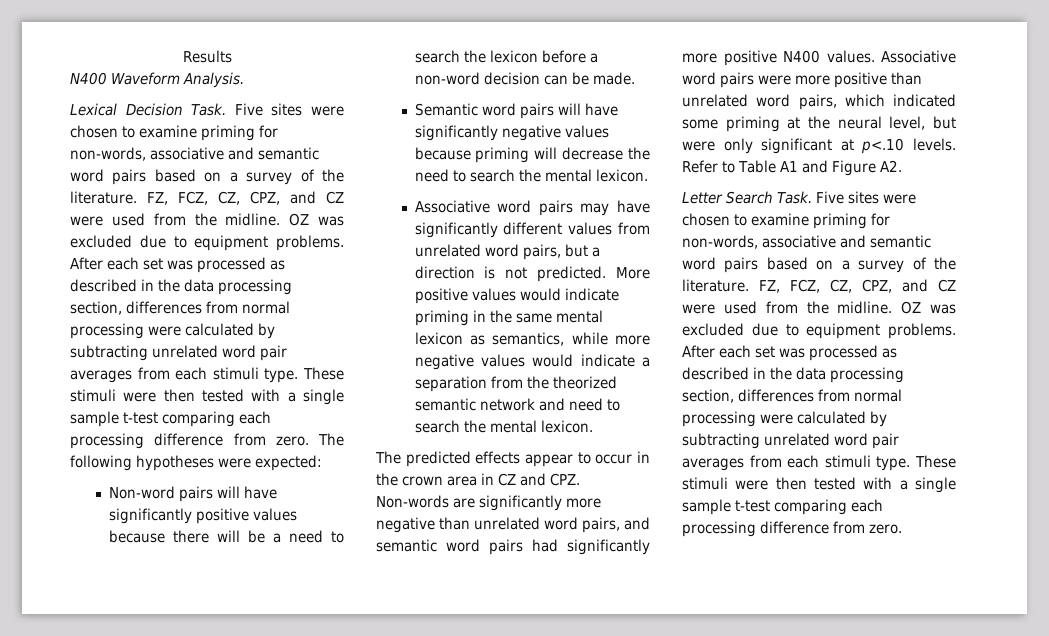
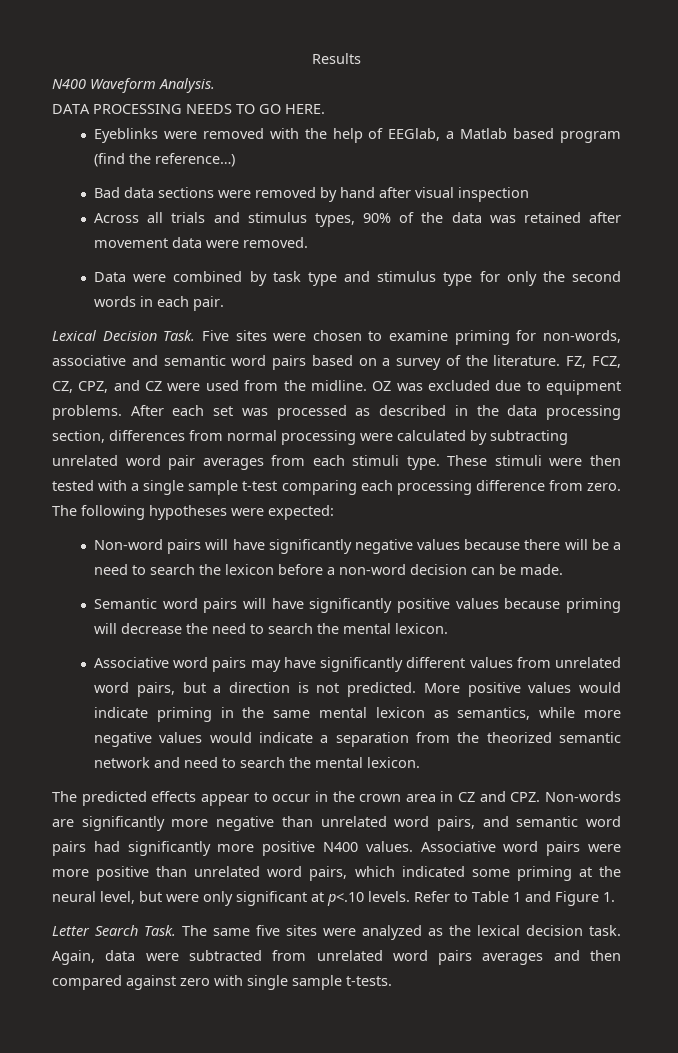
(244, 80) none -> [52,104,325,114] [94,128,621,143] [94,153,236,167] [94,187,530,202] [94,212,622,227] [94,237,309,248] [94,271,621,286] [94,296,225,311] // DATA PROCESSING NEEDS TO GO HERE. // Eyeblinks were removed with the help of EEGlab, a Matlab based program (find the reference…) // Bad data sections were removed by hand after visual inspection // Across all trials and stimulus types, 90% of the data was retained after movement data were removed. // Data were combined by task type and stimulus type for only the second words in each pair.
[195,508,249,524] positive -> [354,539,413,554] negative
[501,125,561,141] negative -> [397,598,451,613] positive
[779,161,798,172] A1 -> [513,892,521,902] 1
[879,160,902,172] A2. -> [603,892,615,902] 1.
[815,191,916,204] [682,213,890,229] [682,235,931,249] [682,257,956,273] [682,279,956,293] [682,301,956,314] [682,323,956,339] [682,345,897,361] [682,367,904,383] [682,389,902,403] [682,411,887,427] [682,433,899,449] [682,455,956,471] [682,477,956,493] [682,499,883,515] [682,521,902,537] Five sites were chosen to examine priming for non-words, associative and semantic word pairs based on a survey of the literature. FZ, FCZ, CZ, CPZ, and CZ were used from the midline. OZ was excluded due to equipment problems. After each set was processed as described in the data processing section, differences from normal processing were calculated by subtracting unrelated word pair averages from each stimuli type. These stimuli were then tested with a single sample t-test comparing each processing difference from zero. -> [182,925,621,940] [52,950,621,965] [52,975,392,990] The same five sites were analyzed as the lexical decision task. Again, data were subtracted from unrelated word pairs averages and then compared against zero with single sample t-tests.

